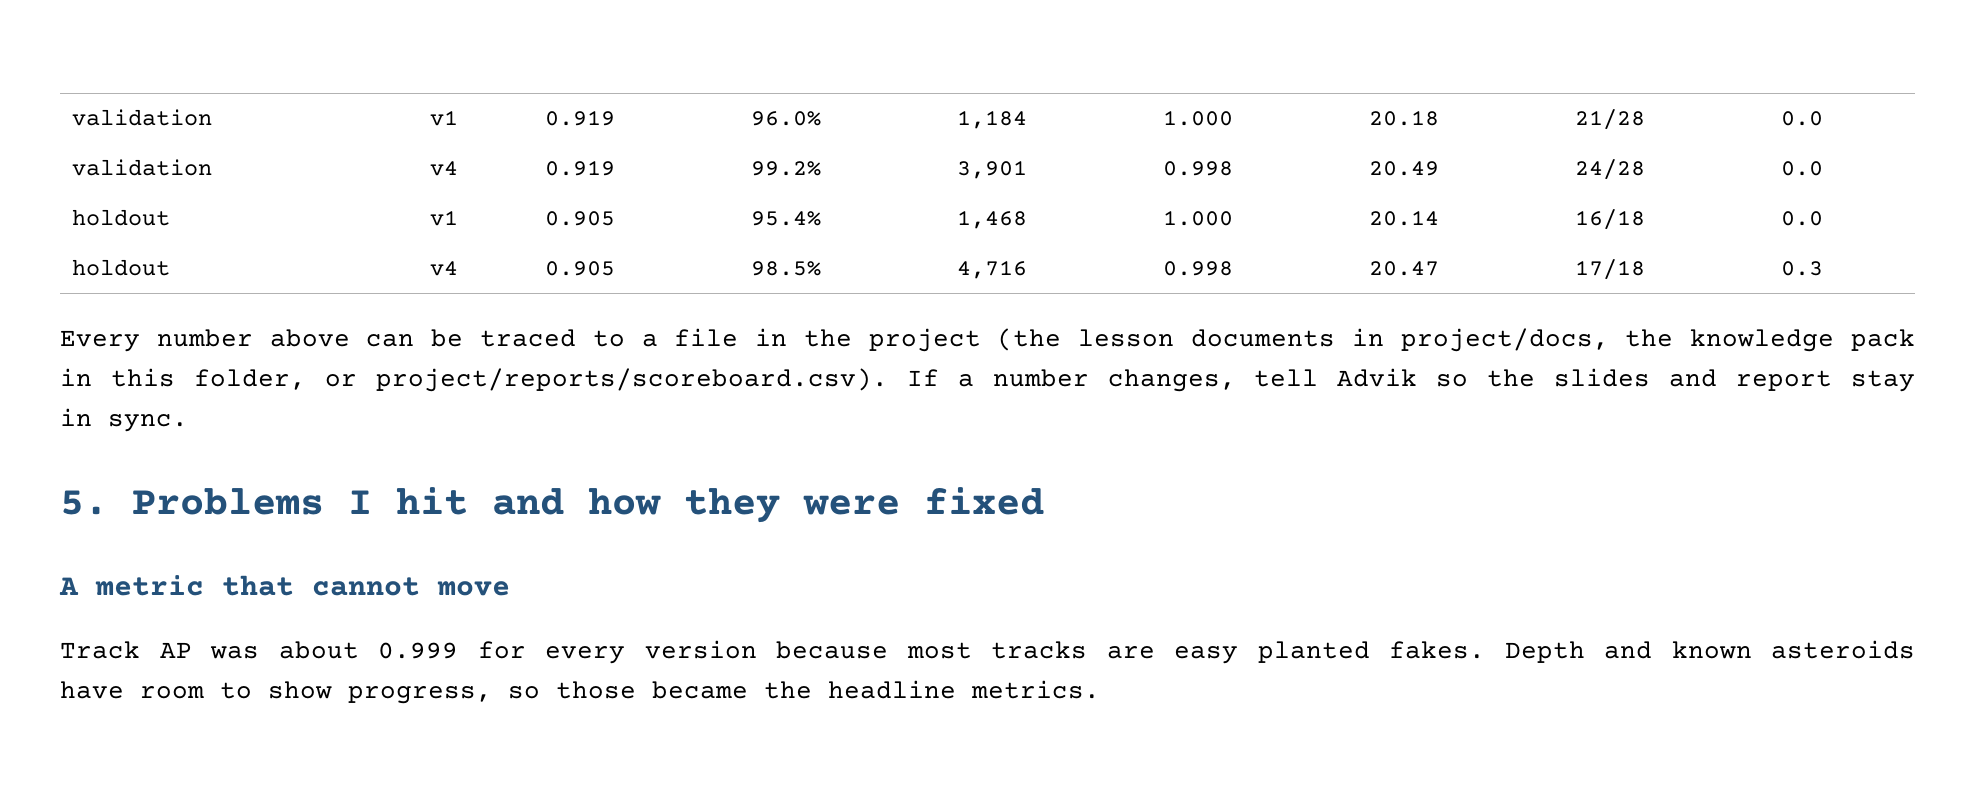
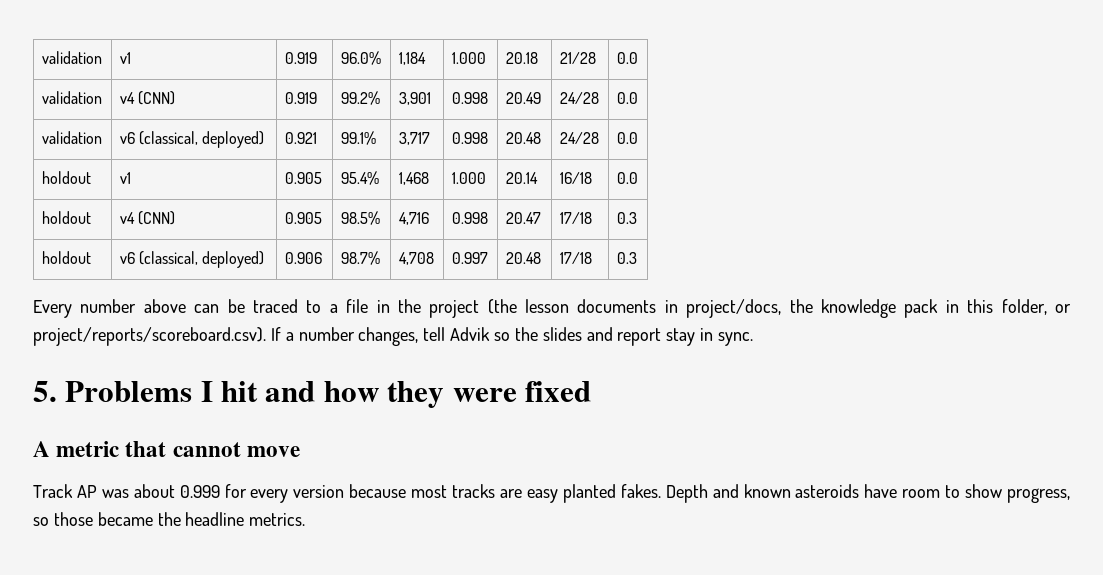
(458, 168) none -> [137,91,175,105] (CNN)
(1823, 168) none -> [41,131,102,144] [119,131,265,148] [284,132,317,144] [340,131,376,145] [398,132,430,145] [451,132,488,144] [505,132,541,144] [559,132,599,144] [616,132,638,144] // validation | v6 (classical, deployed) | 0.921 | 99.1% | 3,717 | 0.998 | 20.48 | 24/28 | 0.0
(458, 268) none -> [137,211,175,225] (CNN)
(1823, 268) none -> [41,251,91,264] [119,251,265,268] [284,252,322,264] [340,251,380,265] [398,252,434,265] [451,252,488,264] [505,252,541,264] [559,252,592,264] [616,252,637,264] // holdout | v6 (classical, deployed) | 0.906 | 98.7% | 4,708 | 0.997 | 20.48 | 17/18 | 0.3

